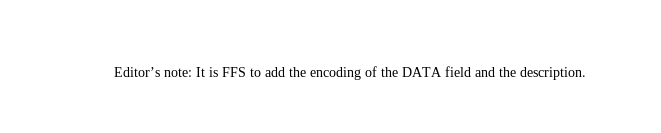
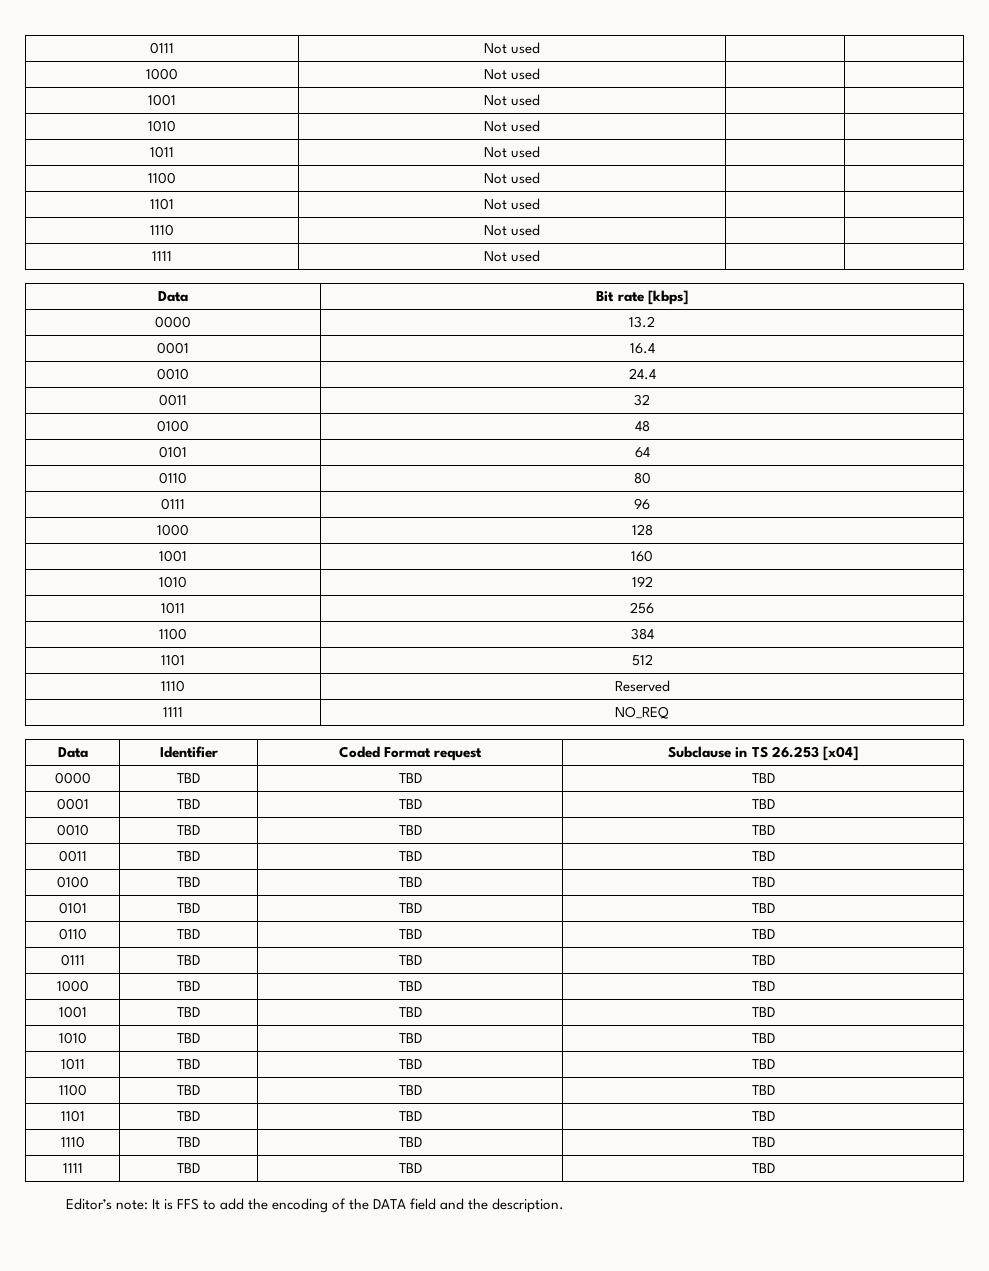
(113, 72) none -> [150,42,174,54] [483,42,541,54] [146,68,178,80] [483,68,541,80] [148,94,176,106] [483,94,541,106] [148,120,176,132] [483,120,541,132] [150,146,174,158] [483,146,541,158] [148,172,176,184] [483,172,541,184] [150,198,174,210] [483,198,541,210] [150,224,174,236] [483,224,541,236] [152,251,172,261] [483,250,541,262] [158,291,188,302] [596,290,688,305] [155,316,191,328] [628,316,655,328] [157,342,189,354] [629,343,655,354] [157,368,189,380] [628,368,656,380] [159,394,187,406] [633,394,650,406] [157,420,189,432] [634,420,650,432] [159,446,187,458] [634,447,650,458] [159,472,187,484] [633,472,651,484] [161,498,185,510] [633,498,650,510] [157,524,189,536] [631,524,653,536] [159,550,187,562] [630,550,653,562] [159,576,187,588] [631,576,653,587] [161,602,185,614] [629,602,654,614] [159,628,187,640] [630,628,654,640] [161,654,185,666] [631,654,653,666] [161,680,185,692] [614,680,670,692] [163,707,183,717] [614,706,669,719] [57,747,88,758] [159,746,218,758] [338,746,483,761] [668,746,858,761] [54,772,91,784] [177,773,200,783] [398,773,422,783] [751,773,775,783] [56,798,89,810] [177,799,200,809] [398,799,422,809] [751,799,775,809] [56,824,89,836] [177,825,200,835] [398,825,422,835] [751,825,775,835] [58,850,87,862] [177,851,200,861] [398,851,422,861] [751,851,775,861] [56,876,89,888] [177,877,200,887] [398,877,422,887] [751,877,775,887] [58,902,87,914] [177,903,200,913] [398,903,422,913] [751,903,775,913] [58,928,87,940] [177,929,200,939] [398,929,422,939] [751,929,775,939] [60,954,85,966] [177,955,200,965] [398,955,422,965] [751,955,775,965] [56,980,89,992] [177,981,200,991] [398,981,422,991] [751,981,775,991] [58,1006,87,1018] [177,1007,200,1017] [398,1007,422,1017] [751,1007,775,1017] [58,1032,87,1044] [177,1033,200,1043] [398,1033,422,1043] [751,1033,775,1043] [60,1058,85,1070] [177,1059,200,1069] [398,1059,422,1069] [751,1059,775,1069] [58,1084,87,1096] [177,1085,200,1095] [398,1085,422,1095] [751,1085,775,1095] [60,1110,85,1122] [177,1111,200,1121] [398,1111,422,1121] [751,1111,775,1121] [60,1136,85,1148] [177,1137,200,1147] [398,1137,422,1147] [751,1137,775,1147] [62,1163,83,1173] [177,1163,200,1173] [398,1163,422,1173] [751,1163,775,1173] 0111 | Not used | | // 1000 | Not used | | // 1001 | Not used | | // 1010 | Not used | | // 1011 | Not used | | // 1100 | Not used | | // 1101 | Not used | | // 1110 | Not used | | // 1111 | Not used | | // Data | Bit rate [kbps] // 0000 | 13.2 // 0001 | 16.4 // 0010 | 24.4 // 0011 | 32 // 0100 | 48 // 0101 | 64 // 0110 | 80 // 0111 | 96 // 1000 | 128 // 1001 | 160 // 1010 | 192 // 1011 | 256 // 1100 | 384 // 1101 | 512 // 1110 | Reserved // 1111 | NO_REQ // Data | Identifier | Coded Format request | Subclause in TS 26.253 [x04] // 0000 | TBD | TBD | TBD // 0001 | TBD | TBD | TBD // 0010 | TBD | TBD | TBD // 0011 | TBD | TBD | TBD // 0100 | TBD | TBD | TBD // 0101 | TBD | TBD | TBD // 0110 | TBD | TBD | TBD // 0111 | TBD | TBD | TBD // 1000 | TBD | TBD | TBD // 1001 | TBD | TBD | TBD // 1010 | TBD | TBD | TBD // 1011 | TBD | TBD | TBD // 1100 | TBD | TBD | TBD // 1101 | TBD | TBD | TBD // 1110 | TBD | TBD | TBD // 1111 | TBD | TBD | TBD //

